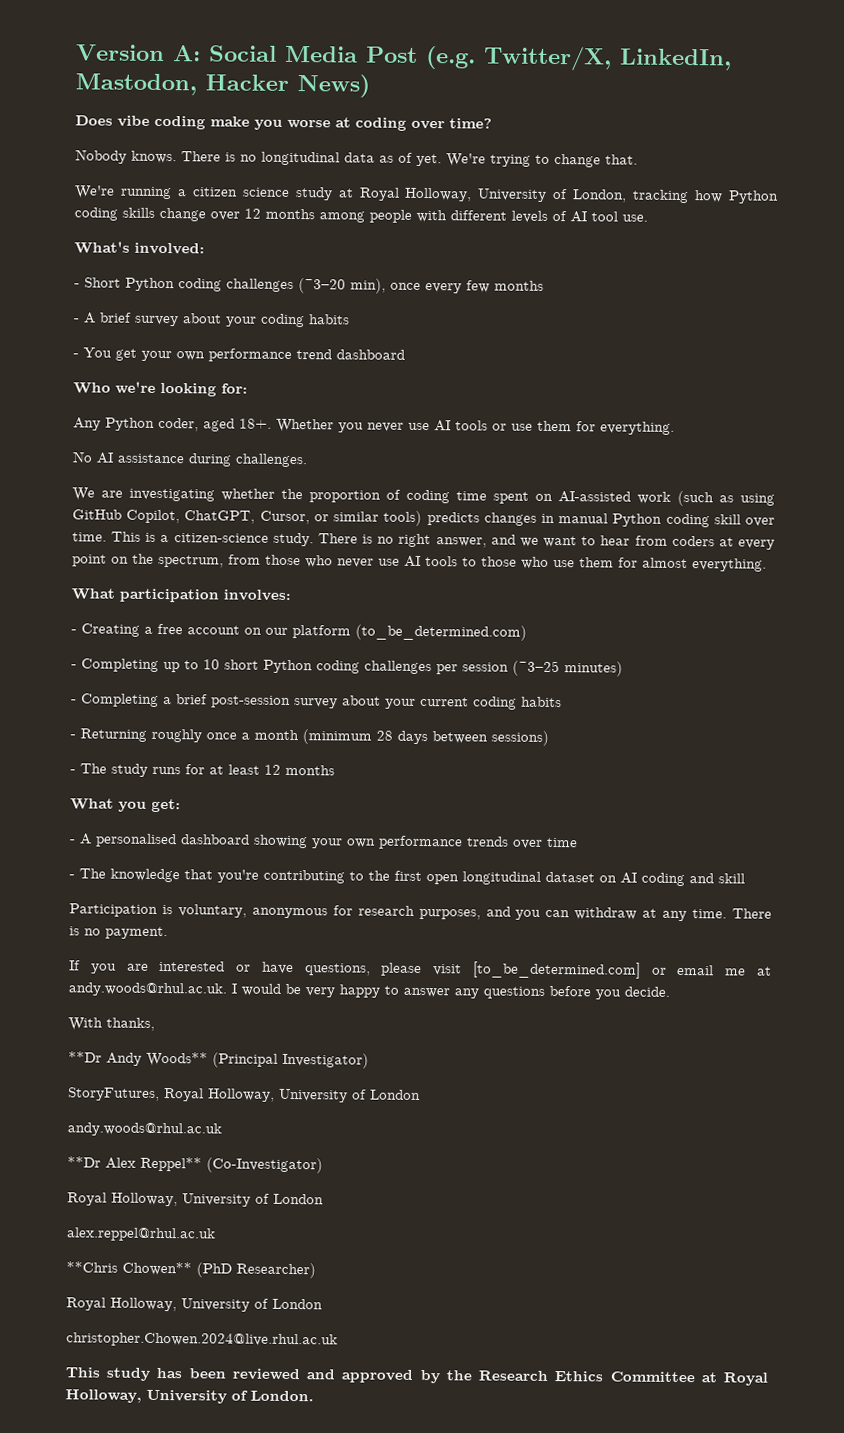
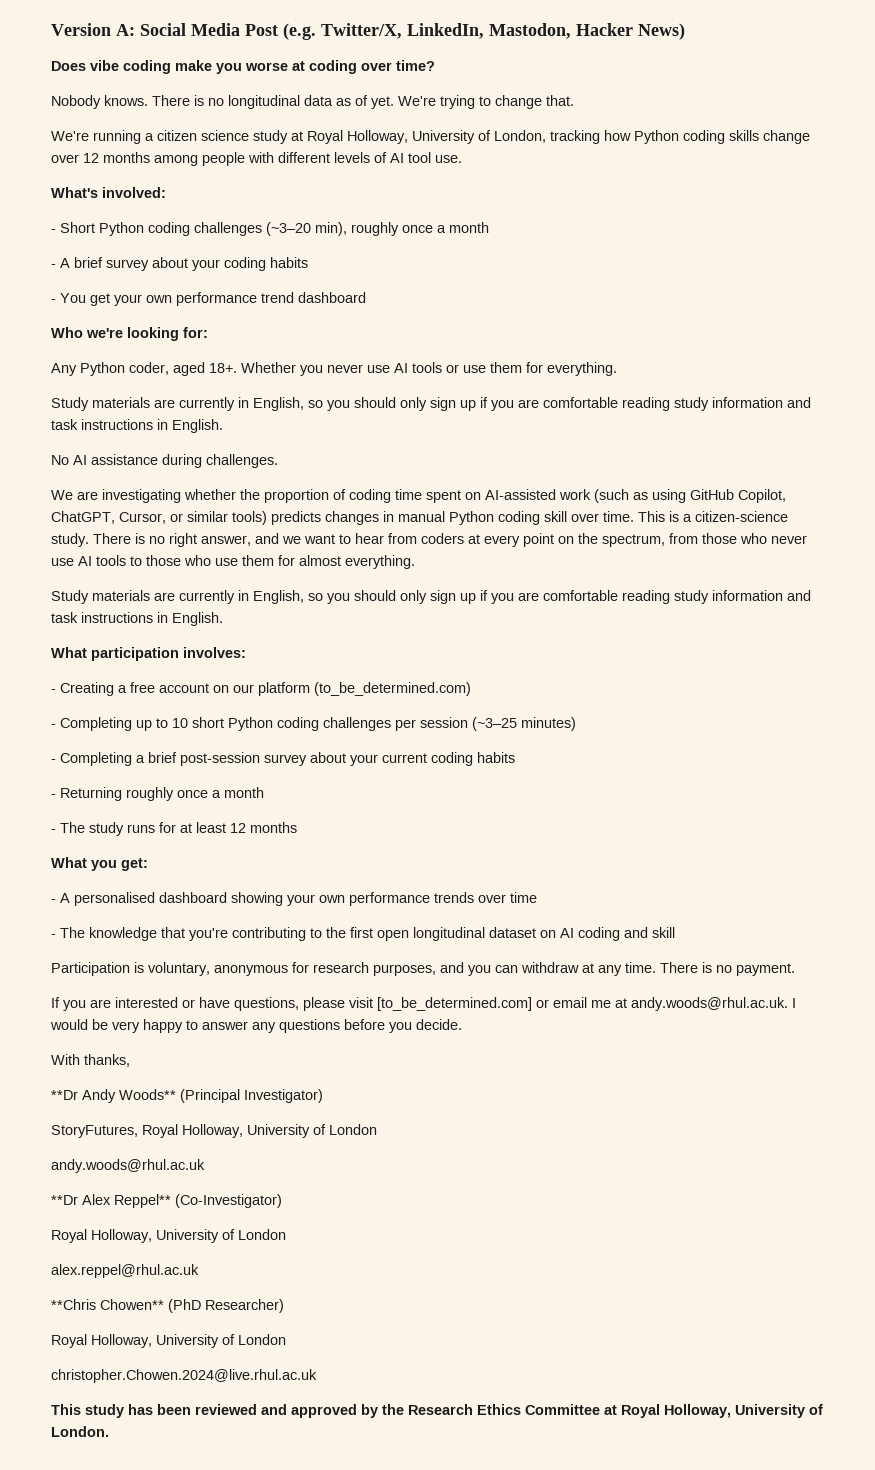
[390,280,544,294] once every few months -> [351,222,489,236] roughly once a month
(675, 428) none -> [51,397,811,411] [51,419,223,433] // Study materials are currently in English, so you should only sign up if you are comfortable reading study information and task instructions in English.
(767, 565) none -> [51,590,811,604] [51,612,223,626] // Study materials are currently in English, so you should only sign up if you are comfortable reading study information and task instructions in English.
[302,729,549,746] (minimum 28 days between sessions) -> (264, 792) none

